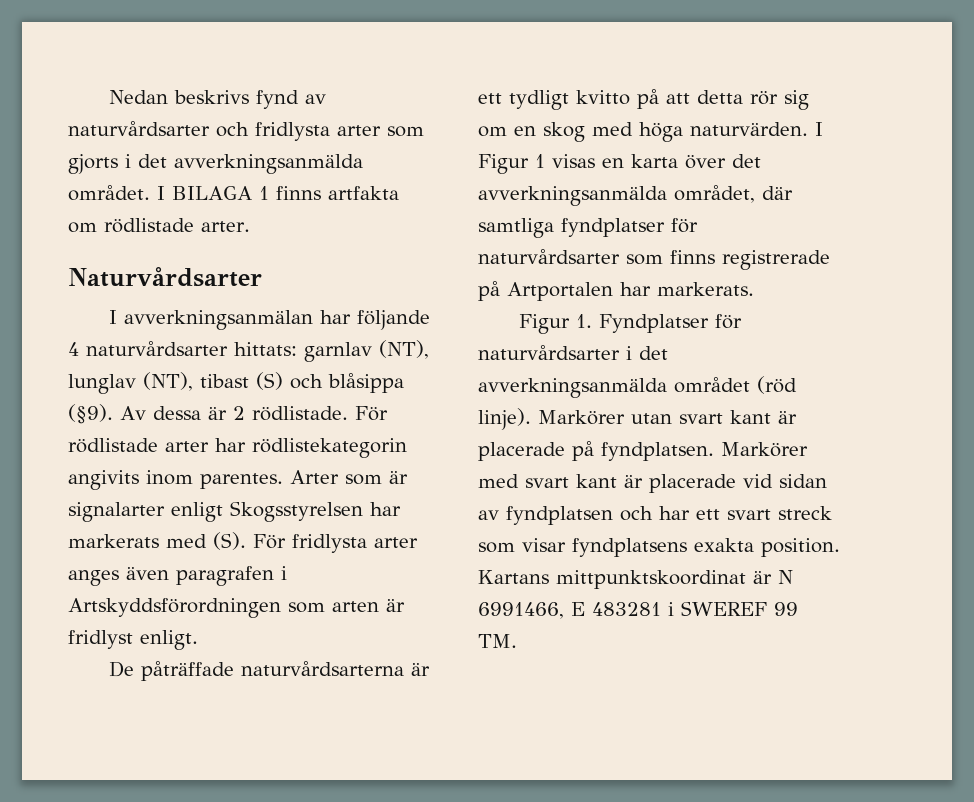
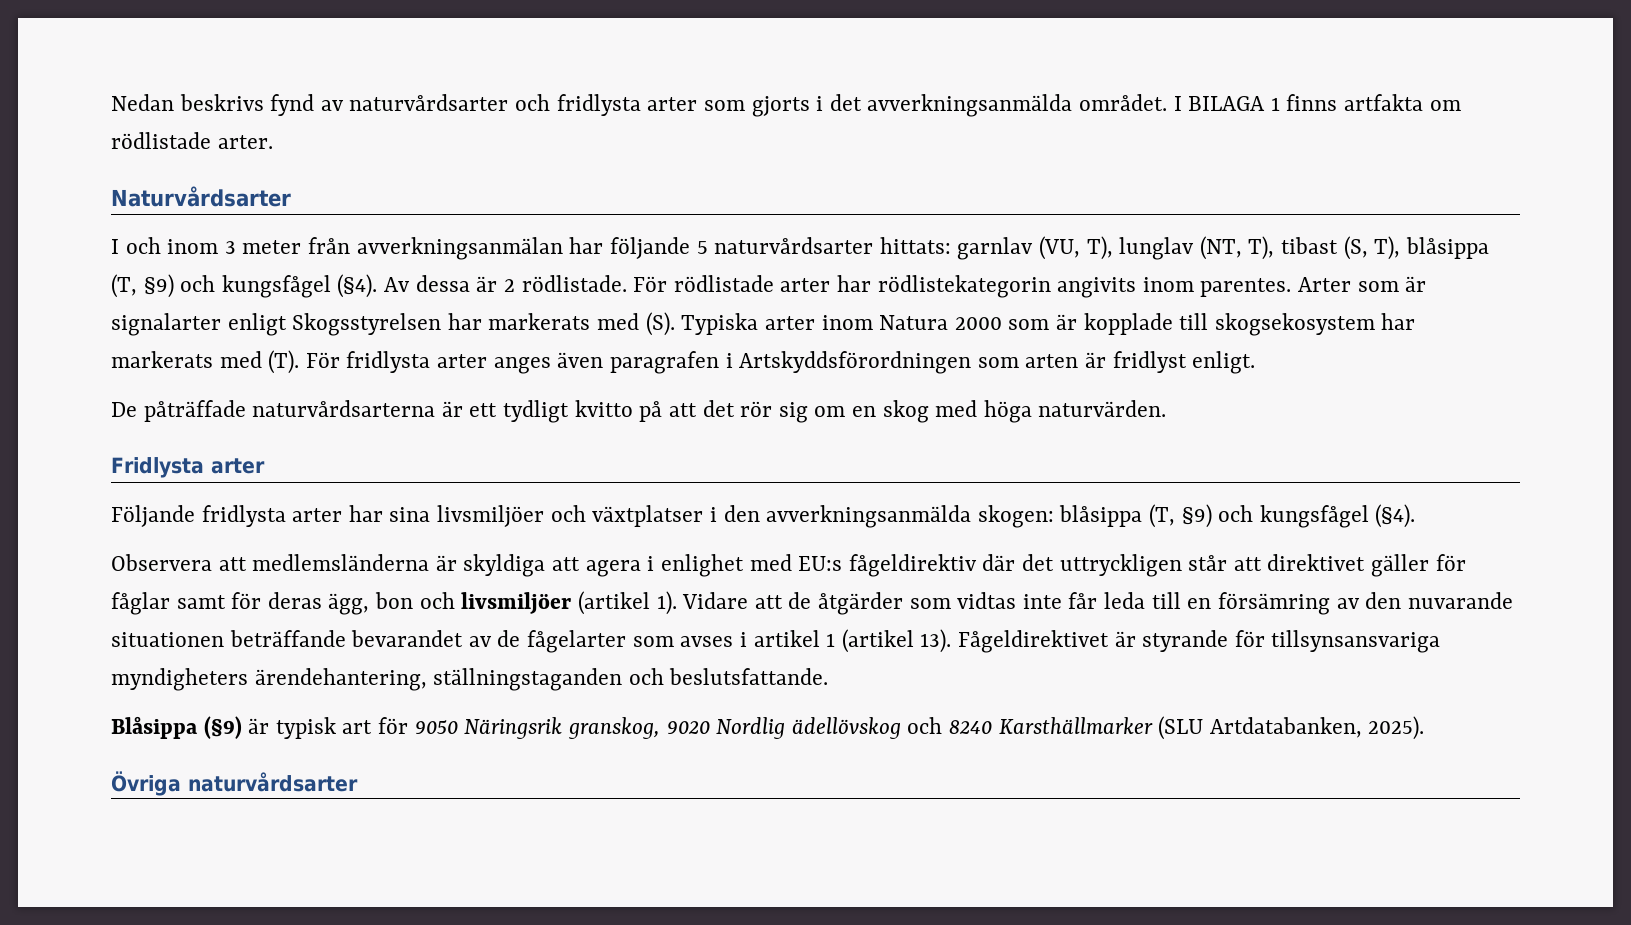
(118, 317) none -> [125,237,351,254] och inom 3 meter från
[68,342,79,356] 4 -> [696,241,708,254] 5
[379,340,429,359] [68,372,404,394] [68,404,113,424] (NT), lunglav (NT), tibast (S) och blåsippa (§9). -> [1038,236,1489,260] [111,274,378,298] (VU, T), lunglav (NT, T), tibast (S, T), blåsippa (T, §9) och kungsfågel (§4).
(246, 541) none -> [681,313,1416,336] [111,350,300,374] Typiska arter inom Natura 2000 som är kopplade till skogsekosystem har markerats med (T).
[697,90,743,104] detta -> [702,400,735,417] det
[815,122,823,136] [478,154,761,174] [478,185,793,206] [478,218,698,238] [478,249,830,270] [478,281,754,301] [519,314,743,334] [478,345,668,360] [478,376,797,398] [478,408,797,430] [478,441,808,461] [478,474,827,493] [478,506,832,525] [478,538,840,557] [478,570,793,589] [478,601,798,619] [478,634,517,648] I Figur 1 visas en karta över det avverkningsanmälda området, där samtliga fyndplatser för naturvårdsarter som finns registrerade på Artportalen har markerats. // Figur 1. Fyndplatser för naturvårdsarter i det avverkningsanmälda området (röd linje). Markörer utan svart kant är placerade på fyndplatsen. Markörer med svart kant är placerade vid sidan av fyndplatsen och har ett svart streck som visar fyndplatsens exakta position. Kartans mittpunktskoordinat är N 6991466, E 483281 i SWEREF 99 TM. -> [111,457,265,478] [111,504,1416,528] [111,554,1466,577] [111,591,1513,615] [111,629,1441,653] [111,668,829,691] [111,716,1425,740] [111,771,358,796] // Fridlysta arter // Följande fridlysta arter har sina livsmiljöer och växtplatser i den avverkningsanmälda skogen: blåsippa (T, §9) och kungsfågel (§4). // Observera att medlemsländerna är skyldiga att agera i enlighet med EU:s fågeldirektiv där det uttryckligen står att direktivet gäller för fåglar samt för deras ägg, bon och livsmiljöer (artikel 1). Vidare att de åtgärder som vidtas inte får leda till en försämring av den nuvarande situationen beträffande bevarandet av de fågelarter som avses i artikel 1 (artikel 13). Fågeldirektivet är styrande för tillsynsansvariga myndigheters ärendehantering, ställningstaganden och beslutsfattande. // Blåsippa (§9) är typisk art för 9050 Näringsrik granskog, 9020 Nordlig ädellövskog och 8240 Karsthällmarker (SLU Artdatabanken, 2025). // Övriga naturvårdsarter

